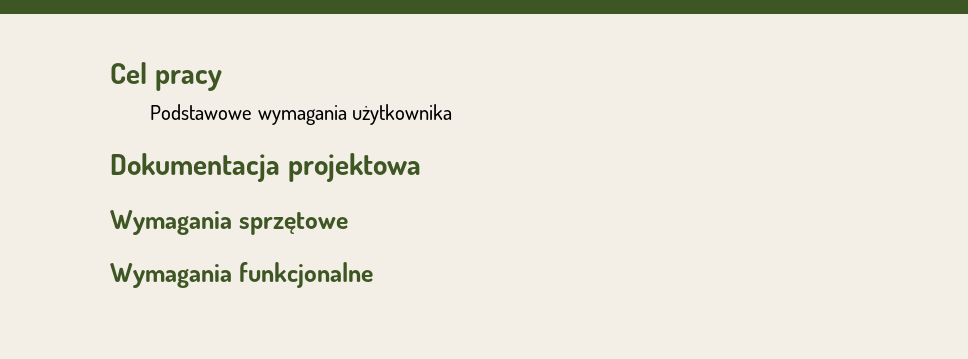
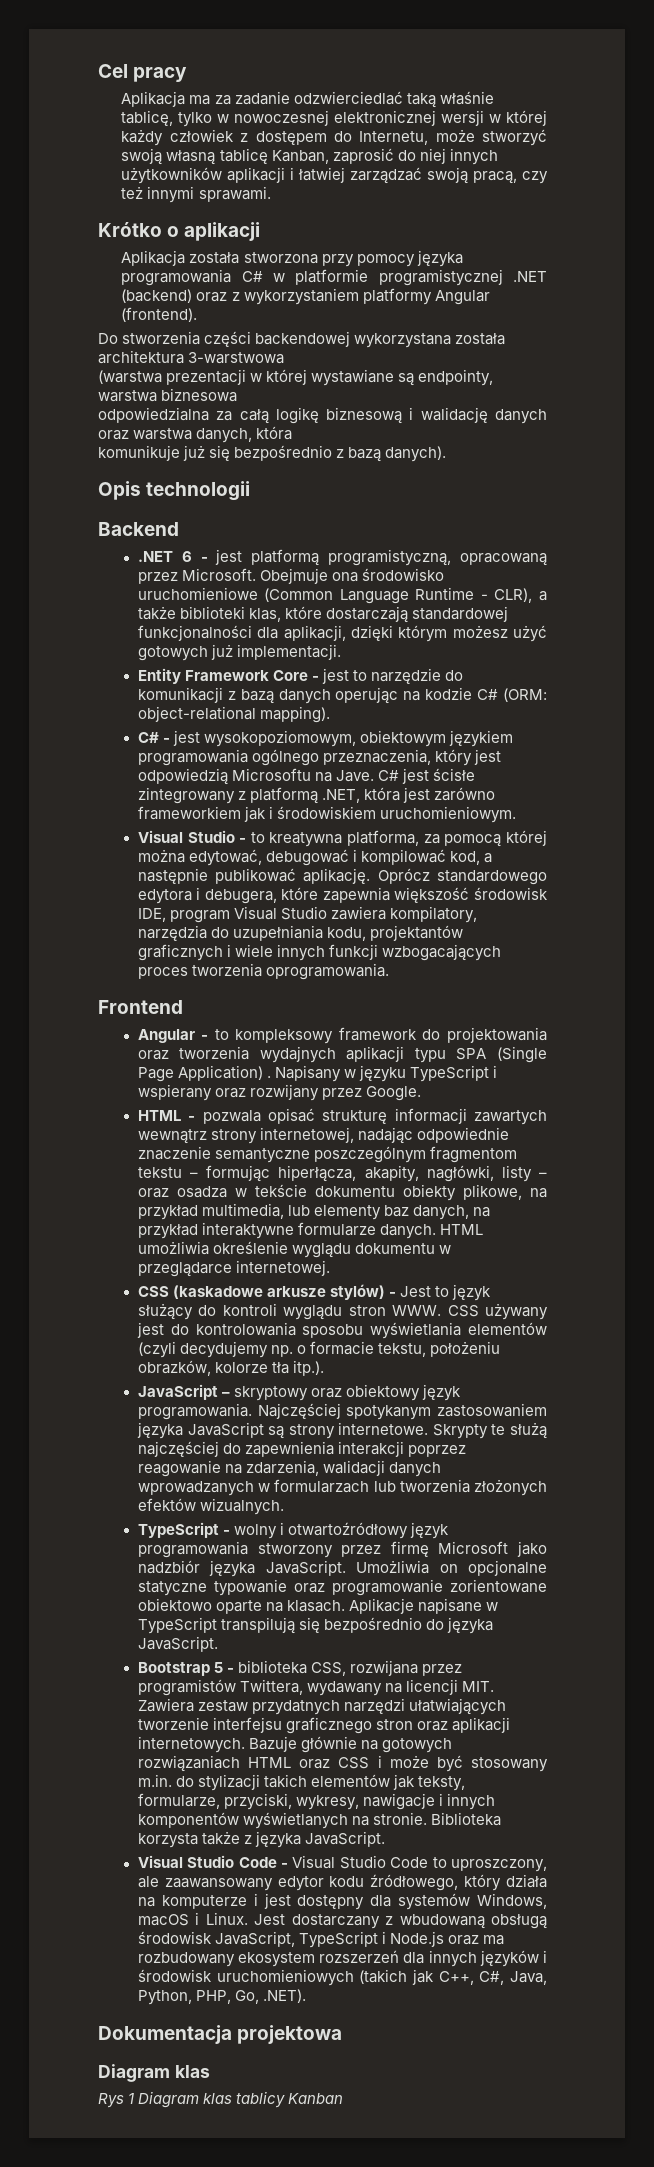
[150,104,453,125] [110,153,421,182] [110,210,348,235] [110,262,373,288] Podstawowe wymagania użytkownika // Dokumentacja projektowa // Wymagania sprzętowe // Wymagania funkcjonalne -> [121,91,494,108] [121,110,547,127] [121,129,548,146] [121,148,498,165] [121,167,548,184] [121,186,271,203] [98,222,261,241] [121,250,463,267] [121,269,547,286] [121,288,490,305] [121,307,198,322] [98,331,506,348] [98,350,285,364] [98,369,494,386] [98,388,238,402] [98,407,547,424] [98,426,293,443] [98,445,447,462] [98,481,251,501] [98,522,179,536] [137,549,547,566] [137,568,445,584] [137,587,547,604] [137,606,509,623] [137,625,547,642] [137,644,342,661] [137,668,464,684] [137,687,547,704] [137,706,330,723] [137,730,514,747] [137,749,502,766] [137,768,476,785] [137,787,496,804] [137,806,517,823] [137,830,547,847] [137,849,493,866] [137,868,548,885] [137,887,548,904] [137,906,478,923] [137,925,464,941] [137,944,502,961] [137,963,390,980] [98,1000,183,1014] [137,1027,547,1044] [137,1046,547,1063] [137,1065,498,1082] [137,1084,422,1101] [137,1108,547,1125] [137,1127,510,1144] [137,1146,518,1163] [137,1165,547,1182] [137,1184,547,1201] [137,1203,491,1220] [137,1222,484,1239] [137,1241,452,1258] [137,1260,330,1277] [137,1284,492,1301] [137,1303,548,1320] [136,1322,547,1339] [137,1341,501,1358] [137,1360,325,1376] [137,1384,462,1401] [137,1403,547,1420] [136,1422,547,1439] [137,1441,467,1457] [137,1460,442,1477] [137,1479,547,1496] [137,1498,284,1515] [137,1522,450,1539] [137,1541,547,1558] [137,1560,547,1577] [137,1579,547,1596] [137,1598,499,1614] [137,1617,494,1634] [137,1636,218,1652] [137,1660,463,1676] [137,1679,495,1696] [137,1698,507,1715] [137,1717,511,1734] [137,1736,453,1753] [137,1755,548,1772] [137,1774,466,1791] [137,1793,496,1810] [137,1812,502,1829] [137,1831,386,1848] [137,1855,547,1872] [137,1874,547,1891] [137,1893,548,1910] [137,1912,547,1929] [137,1931,505,1948] [137,1950,547,1967] [137,1969,548,1986] [137,1989,307,2005] [98,2025,343,2044] [98,2064,210,2082] [98,2091,344,2108] Aplikacja ma za zadanie odzwierciedlać taką właśnie tablicę, tylko w nowoczesnej elektronicznej wersji w której każdy człowiek z dostępem do Internetu, może stworzyć swoją własną tablicę Kanban, zaprosić do niej innych użytkowników aplikacji i łatwiej zarządzać swoją pracą, czy też innymi sprawami. // Krótko o aplikacji // Aplikacja została stworzona przy pomocy języka programowania C# w platformie programistycznej .NET (backend) oraz z wykorzystaniem platformy Angular (frontend). // Do stworzenia części backendowej wykorzystana została architektura 3-warstwowa // (warstwa prezentacji w której wystawiane są endpointy, warstwa biznesowa // odpowiedzialna za całą logikę biznesową i walidację danych oraz warstwa danych, która // komunikuje już się bezpośrednio z bazą danych). // Opis technologii // Backend // .NET 6 - jest platformą programistyczną, opracowaną przez Microsoft. Obejmuje ona środowisko uruchomieniowe (Common Language Runtime - CLR), a także biblioteki klas, które dostarczają standardowej funkcjonalności dla aplikacji, dzięki którym możesz użyć gotowych już implementacji. // Entity Framework Core - jest to narzędzie do komunikacji z bazą danych operując na kodzie C# (ORM: object-relational mapping). // C# - jest wysokopoziomowym, obiektowym językiem programowania ogólnego przeznaczenia, który jest odpowiedzią Microsoftu na Jave. C# jest ścisłe zintegrowany z platformą .NET, która jest zarówno frameworkiem jak i środowiskiem uruchomieniowym. // Visual Studio - to kreatywna platforma, za pomocą której można edytować, debugować i kompilować kod, a następnie publikować aplikację. Oprócz standardowego edytora i debugera, które zapewnia większość środowisk IDE, program Visual Studio zawiera kompilatory, narzędzia do uzupełniania kodu, projektantów graficznych i wiele innych funkcji wzbogacających proces tworzenia oprogramowania. // Frontend // Angular - to kompleksowy framework do projektowania oraz tworzenia wydajnych aplikacji typu SPA (Single Page Application) . Napisany w języku TypeScript i wspierany oraz rozwijany przez Google. // HTML - pozwala opisać strukturę informacji zawartych wewnątrz strony internetowej, nadając odpowiednie znaczenie semantyczne poszczególnym fragmentom tekstu – formując hiperłącza, akapity, nagłówki, listy – oraz osadza w tekście dokumentu obiekty plikowe, na przykład multimedia, lub elementy baz danych, na przykład interaktywne formularze danych. HTML umożliwia określenie wyglądu dokumentu w przeglądarce internetowej. // CSS (kaskadowe arkusze stylów) - Jest to język służący do kontroli wyglądu stron WWW. CSS używany jest do kontrolowania sposobu wyświetlania elementów (czyli decydujemy np. o formacie tekstu, położeniu obrazków, kolorze tła itp.). // JavaScript – skryptowy oraz obiektowy język programowania. Najczęściej spotykanym zastosowaniem języka JavaScript są strony internetowe. Skrypty te służą najczęściej do zapewnienia interakcji poprzez reagowanie na zdarzenia, walidacji danych wprowadzanych w formularzach lub tworzenia złożonych efektów wizualnych. // TypeScript - wolny i otwartoźródłowy język programowania stworzony przez firmę Microsoft jako nadzbiór języka JavaScript. Umożliwia on opcjonalne statyczne typowanie oraz programowanie zorientowane obiektowo oparte na klasach. Aplikacje napisane w TypeScript transpilują się bezpośrednio do języka JavaScript. // Bootstrap 5 - biblioteka CSS, rozwijana przez programistów Twittera, wydawany na licencji MIT. Zawiera zestaw przydatnych narzędzi ułatwiających tworzenie interfejsu graficznego stron oraz aplikacji internetowych. Bazuje głównie na gotowych rozwiązaniach HTML oraz CSS i może być stosowany m.in. do stylizacji takich elementów jak teksty, formularze, przyciski, wykresy, nawigacje i innych komponentów wyświetlanych na stronie. Biblioteka korzysta także z języka JavaScript. // Visual Studio Code - Visual Studio Code to uproszczony, ale zaawansowany edytor kodu źródłowego, który działa na komputerze i jest dostępny dla systemów Windows, macOS i Linux. Jest dostarczany z wbudowaną obsługą środowisk JavaScript, TypeScript i Node.js oraz ma rozbudowany ekosystem rozszerzeń dla innych języków i środowisk uruchomieniowych (takich jak C++, C#, Java, Python, PHP, Go, .NET). // Dokumentacja projektowa // Diagram klas // Rys 1 Diagram klas tablicy Kanban

